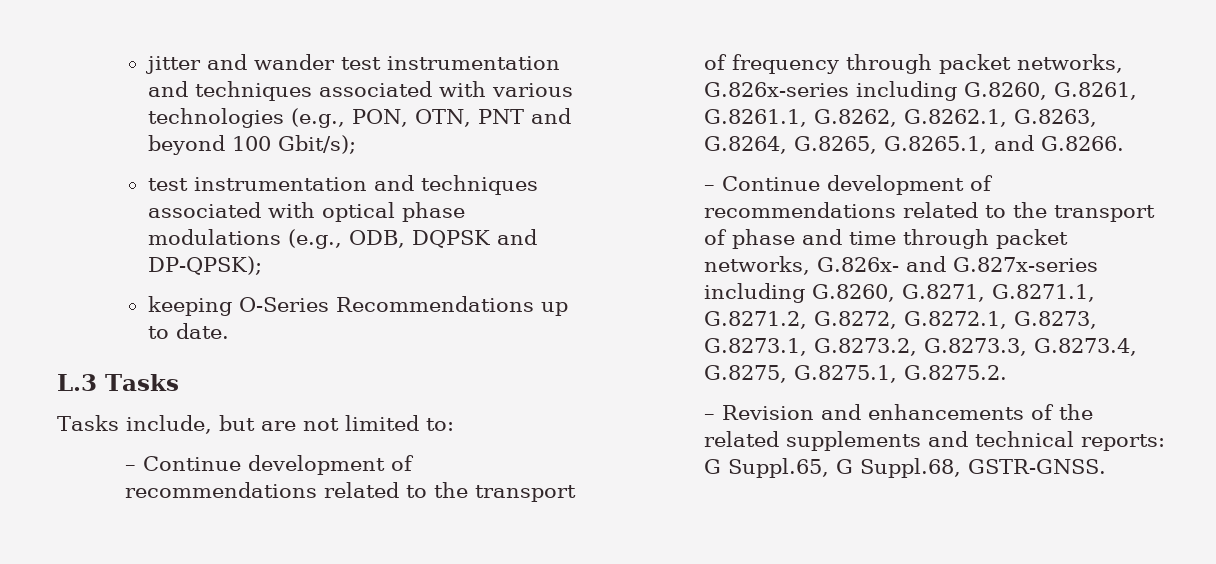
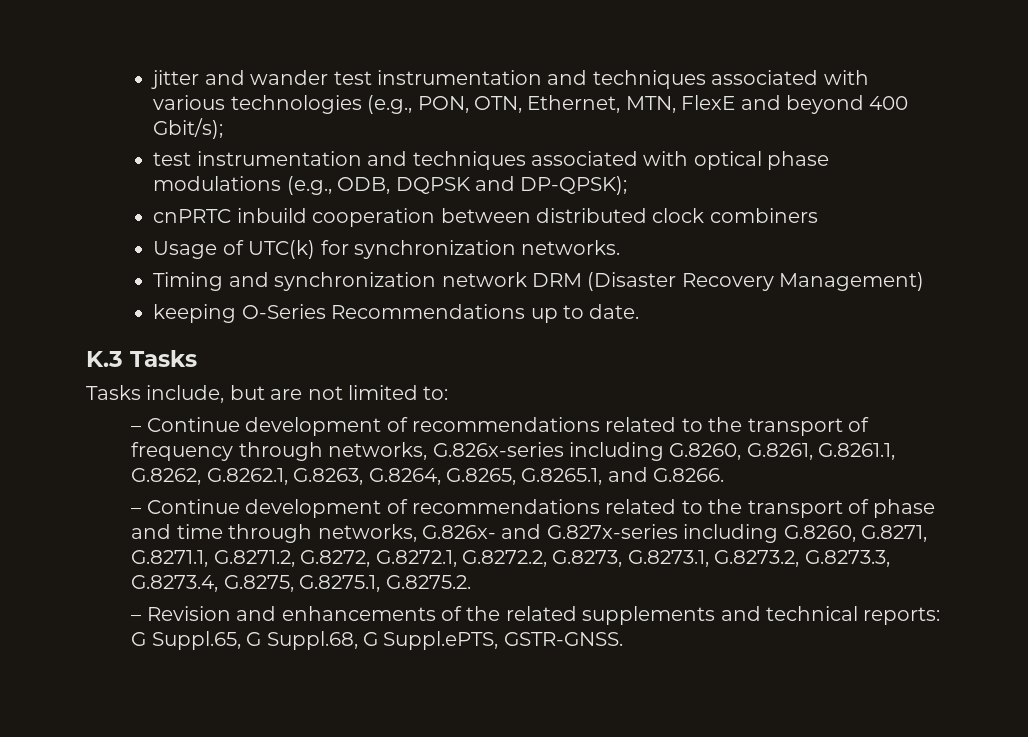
[477,109,524,124] PNT -> [527,95,736,113] Ethernet, MTN, FlexE
[231,136,271,151] 100 -> [869,96,909,110] 400
(262, 265) none -> [153,208,818,227] [153,240,621,259] [153,272,925,291] // cnPRTC inbuild cooperation between distributed clock combiners // Usage of UTC(k) for synchronization networks. // Timing and synchronization network DRM (Disaster Recovery Management)
[57,374,97,391] L.3 -> [86,351,123,367] K.3
[939,54,1012,74] packet -> (323, 451) none
[996,229,1069,249] packet -> (313, 533) none
(1008, 320) none -> [461,550,547,567] G.8272.2,
(962, 468) none -> [362,631,499,650] G Suppl.ePTS,

